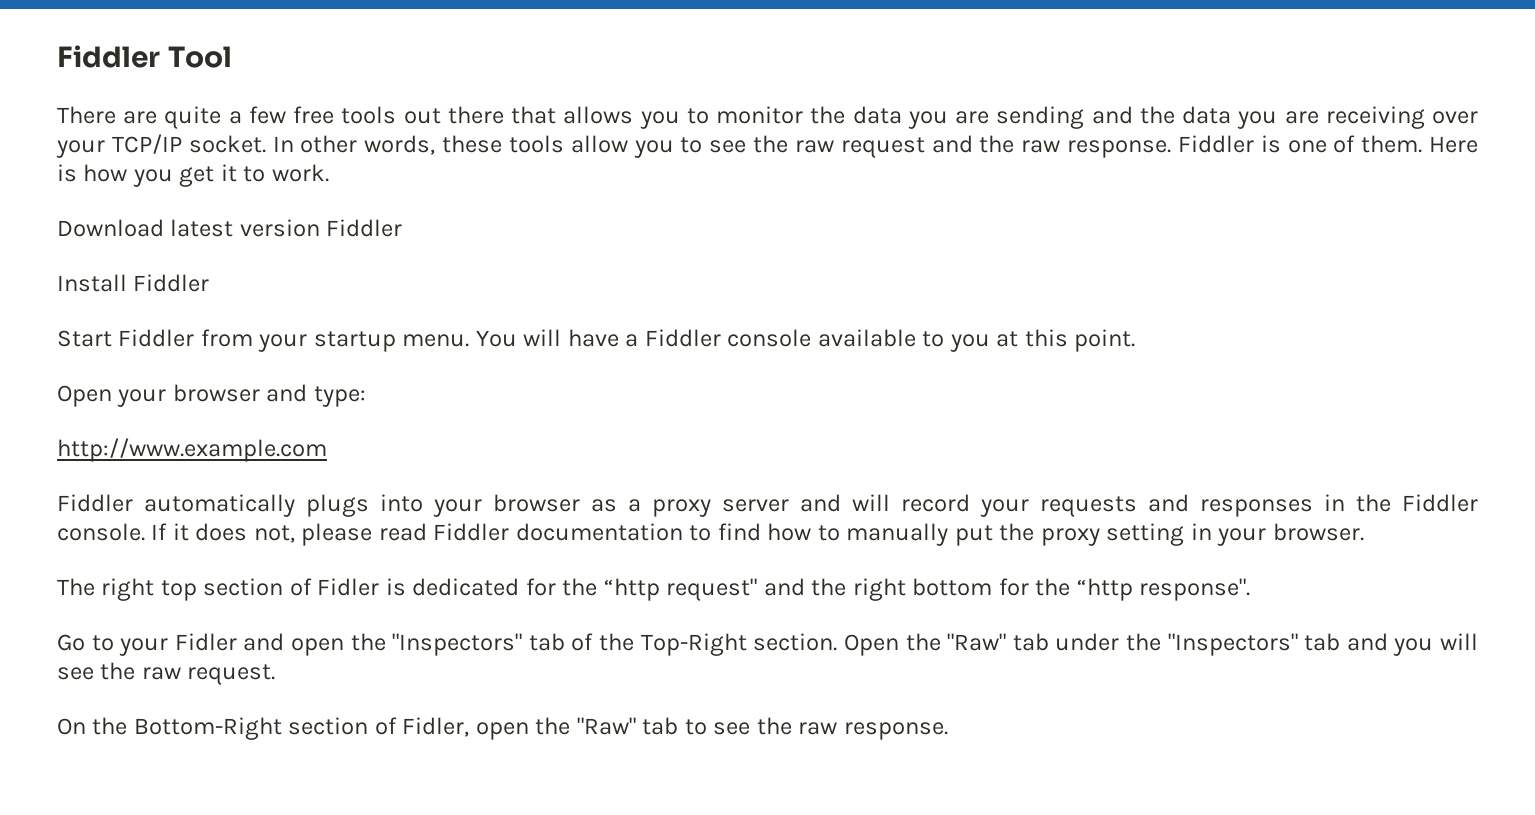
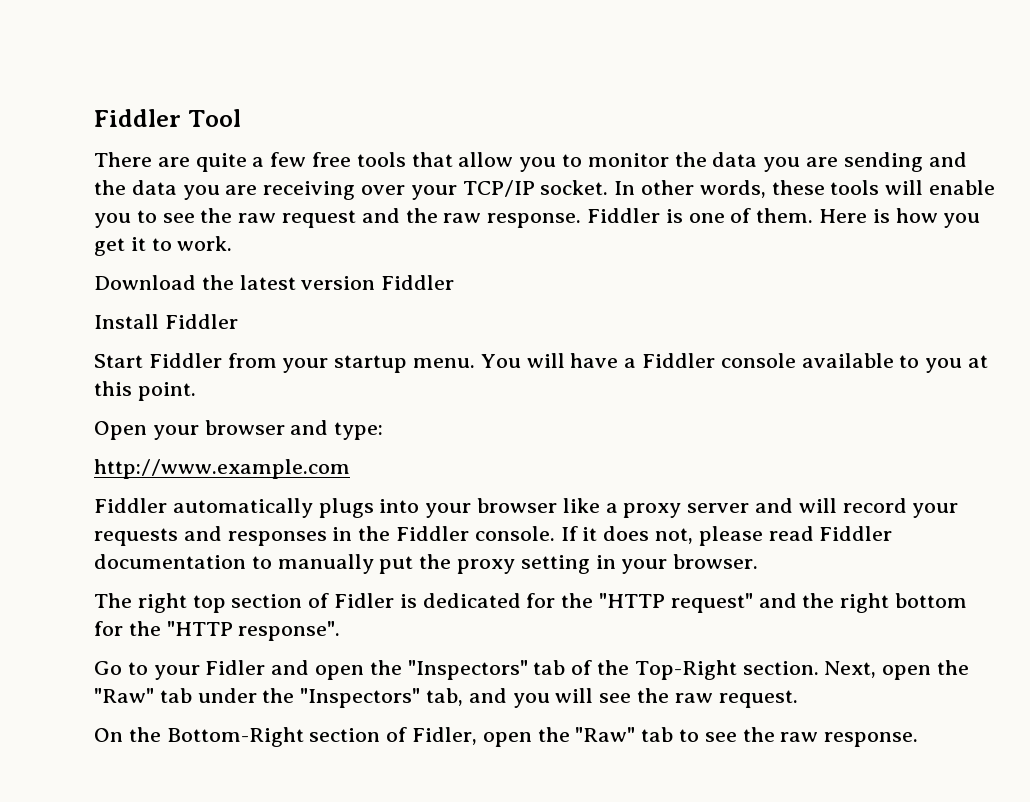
[403,106,634,124] out there that allows -> [411,152,514,167] that allow
[570,135,628,153] allow -> [885,180,996,195] will enable
(164, 228) none -> [201,275,234,290] the
[591,499,617,512] as -> [562,498,600,513] like
[717,523,840,541] find how to -> (272, 562) none
[603,578,660,601] “http -> [599,593,666,608] "HTTP
[1076,578,1133,601] “http -> [166,621,233,636] "HTTP
[843,634,899,656] Open -> [824,661,932,680] Next, open
[1304,633,1341,651] tab -> [426,688,464,706] tab,

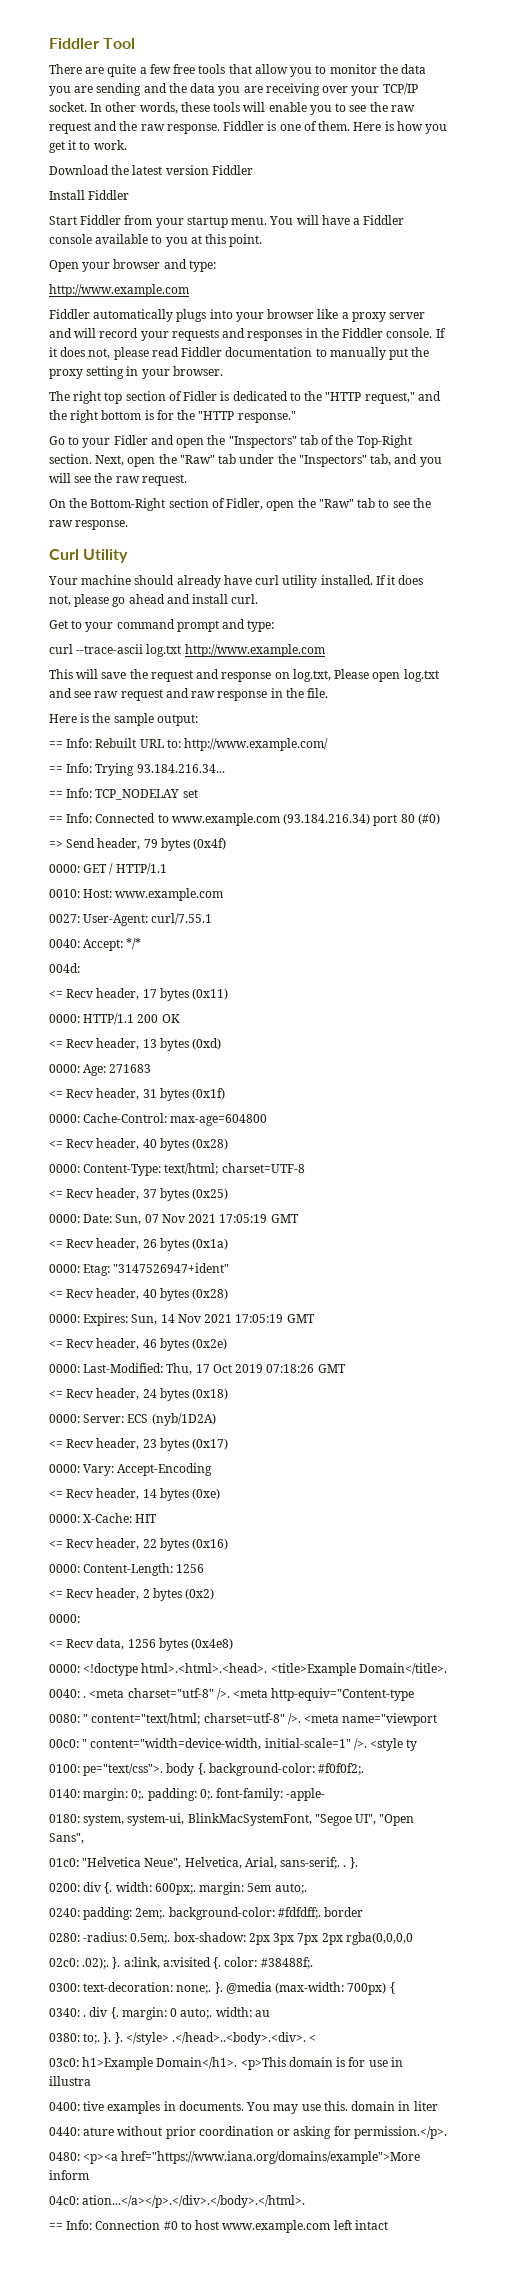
[526,593,753,613] for the "HTTP request" -> [289,391,415,404] to the "HTTP request,"
[94,621,341,641] for the "HTTP response". -> [144,410,296,423] is for the "HTTP response."
(919, 739) none -> [49,549,129,563] [48,575,424,588] [49,594,259,607] [49,619,275,632] [49,644,325,657] [49,669,439,682] [49,688,329,701] [49,713,198,726] [49,738,329,751] [49,763,225,776] [49,788,198,800] [49,813,440,826] [49,838,227,851] [49,863,167,875] [49,888,224,901] [49,913,213,926] [49,938,142,951] [49,963,80,973] [49,988,229,1001] [49,1013,180,1025] [49,1038,222,1051] [49,1064,152,1076] [49,1088,226,1101] [49,1113,268,1126] [49,1138,229,1151] [49,1163,305,1176] [49,1188,229,1201] [49,1214,299,1225] [49,1238,229,1251] [49,1263,230,1276] [49,1288,229,1301] [49,1313,315,1326] [49,1338,228,1351] [49,1363,346,1375] [49,1388,229,1401] [49,1413,216,1426] [49,1438,229,1451] [49,1463,213,1476] [49,1488,221,1501] [49,1513,158,1523] [49,1538,229,1551] [49,1563,205,1576] [49,1588,215,1601] [49,1614,80,1623] [49,1638,234,1651] [49,1663,447,1676] [49,1688,415,1701] [49,1713,438,1726] [49,1738,418,1751] [49,1763,365,1776] [49,1788,326,1801] [49,1813,415,1826] [49,1833,84,1844] [49,1857,358,1869] [49,1882,307,1895] [49,1907,364,1920] [49,1932,413,1945] [49,1957,313,1969] [49,1982,395,1995] [49,2007,270,2020] [49,2032,317,2045] [49,2057,403,2070] [49,2076,91,2086] [49,2101,438,2114] [49,2126,447,2139] [49,2151,421,2164] [49,2170,89,2180] [49,2195,306,2208] [49,2220,388,2233] // Curl Utility // Your machine should already have curl utility installed. If it does not, please go ahead and install curl. // Get to your command prompt and type: // curl --trace-ascii log.txt http://www.example.com // This will save the request and response on log.txt, Please open log.txt and see raw request and raw response in the file. // Here is the sample output: // == Info: Rebuilt URL to: http://www.example.com/ // == Info: Trying 93.184.216.34... // == Info: TCP_NODELAY set // == Info: Connected to www.example.com (93.184.216.34) port 80 (#0) // => Send header, 79 bytes (0x4f) // 0000: GET / HTTP/1.1 // 0010: Host: www.example.com // 0027: User-Agent: curl/7.55.1 // 0040: Accept: */* // 004d: // <= Recv header, 17 bytes (0x11) // 0000: HTTP/1.1 200 OK // <= Recv header, 13 bytes (0xd) // 0000: Age: 271683 // <= Recv header, 31 bytes (0x1f) // 0000: Cache-Control: max-age=604800 // <= Recv header, 40 bytes (0x28) // 0000: Content-Type: text/html; charset=UTF-8 // <= Recv header, 37 bytes (0x25) // 0000: Date: Sun, 07 Nov 2021 17:05:19 GMT // <= Recv header, 26 bytes (0x1a) // 0000: Etag: "3147526947+ident" // <= Recv header, 40 bytes (0x28) // 0000: Expires: Sun, 14 Nov 2021 17:05:19 GMT // <= Recv header, 46 bytes (0x2e) // 0000: Last-Modified: Thu, 17 Oct 2019 07:18:26 GMT // <= Recv header, 24 bytes (0x18) // 0000: Server: ECS (nyb/1D2A) // <= Recv header, 23 bytes (0x17) // 0000: Vary: Accept-Encoding // <= Recv header, 14 bytes (0xe) // 0000: X-Cache: HIT // <= Recv header, 22 bytes (0x16) // 0000: Content-Length: 1256 // <= Recv header, 2 bytes (0x2) // 0000: // <= Recv data, 1256 bytes (0x4e8) // 0000: <!doctype html>.<html>.<head>. <title>Example Domain</title>. // 0040: . <meta charset="utf-8" />. <meta http-equiv="Content-type // 0080: " content="text/html; charset=utf-8" />. <meta name="viewport // 00c0: " content="width=device-width, initial-scale=1" />. <style ty // 0100: pe="text/css">. body {. background-color: #f0f0f2;. // 0140: margin: 0;. padding: 0;. font-family: -apple- // 0180: system, system-ui, BlinkMacSystemFont, "Segoe UI", "Open Sans", // 01c0: "Helvetica Neue", Helvetica, Arial, sans-serif;. . }. // 0200: div {. width: 600px;. margin: 5em auto;. // 0240: padding: 2em;. background-color: #fdfdff;. border // 0280: -radius: 0.5em;. box-shadow: 2px 3px 7px 2px rgba(0,0,0,0 // 02c0: .02);. }. a:link, a:visited {. color: #38488f;. // 0300: text-decoration: none;. }. @media (max-width: 700px) { // 0340: . div {. margin: 0 auto;. width: au // 0380: to;. }. }. </style> .</head>..<body>.<div>. < // 03c0: h1>Example Domain</h1>. <p>This domain is for use in illustra // 0400: tive examples in documents. You may use this. domain in liter // 0440: ature without prior coordination or asking for permission.</p>. // 0480: <p><a href="https://www.iana.org/domains/example">More inform // 04c0: ation...</a></p>.</div>.</body>.</html>. // == Info: Connection #0 to host www.example.com left intact

